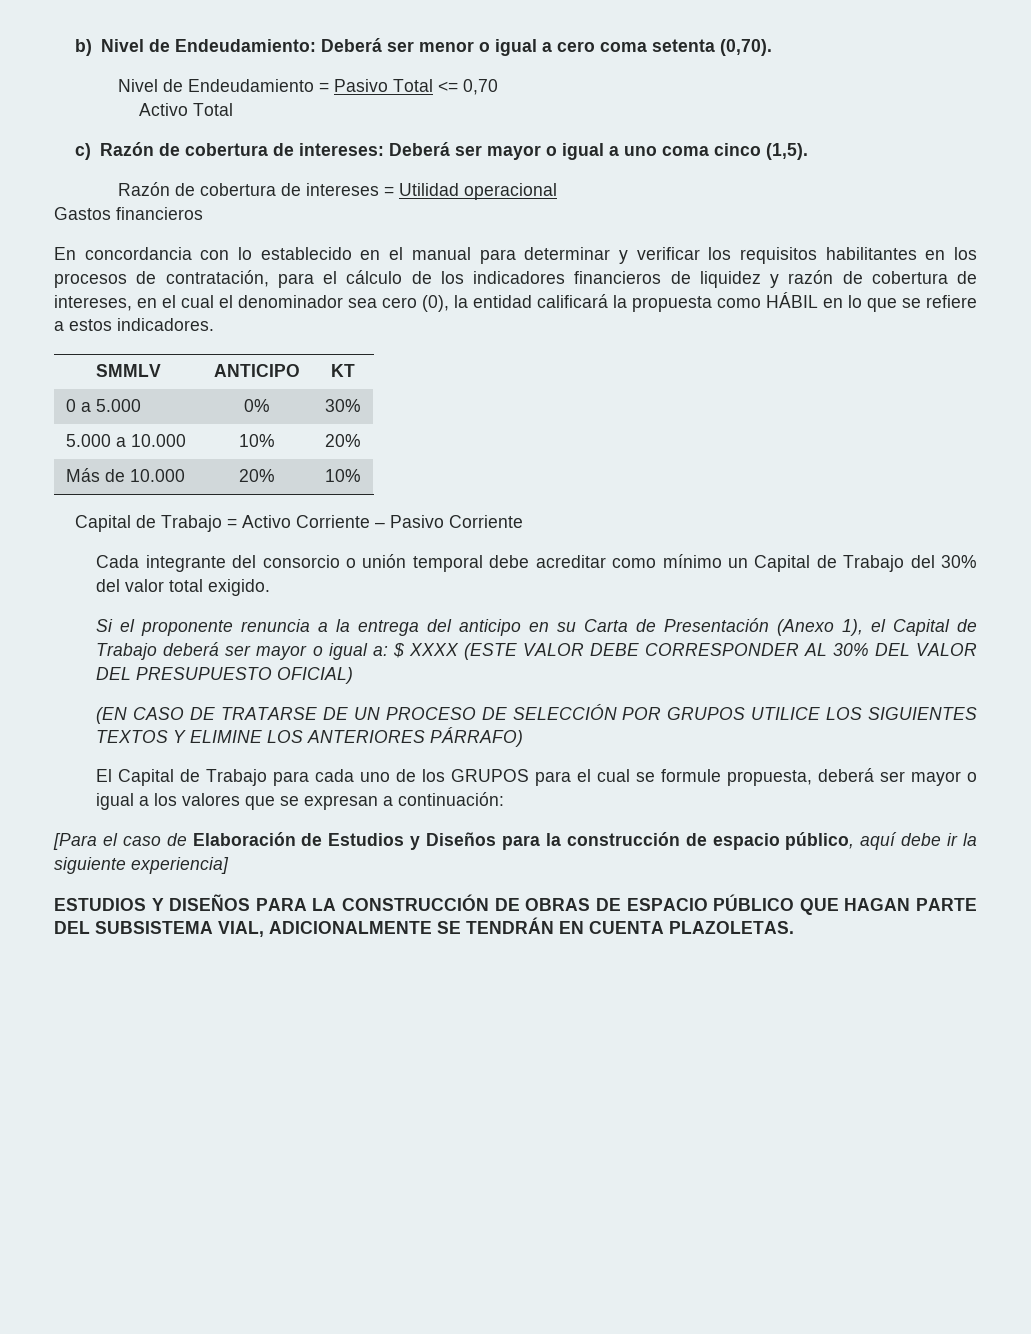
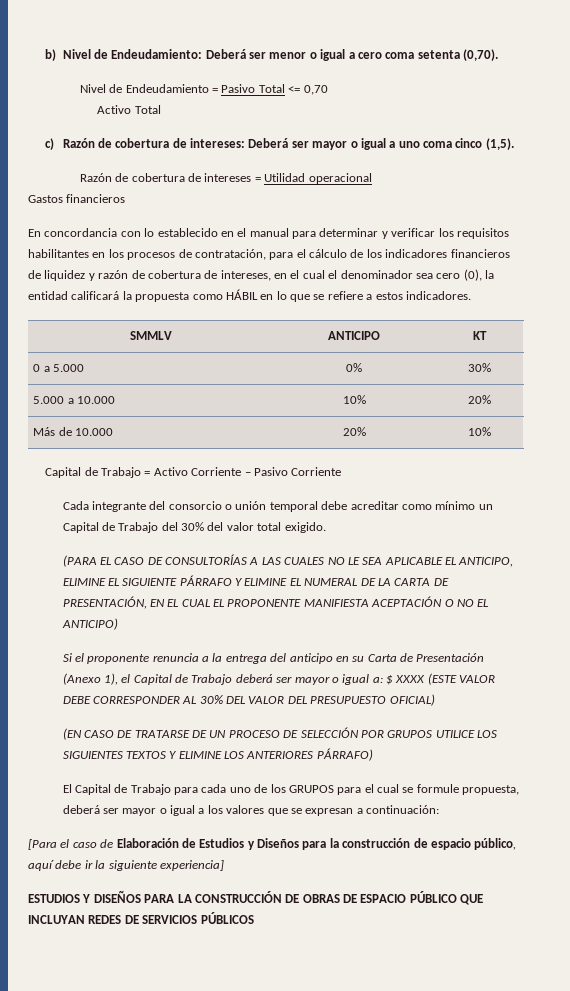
(271, 587) none -> [62,554,514,567] [62,575,449,586] [62,596,490,609] [61,618,118,630] // (PARA EL CASO DE CONSULTORÍAS A LAS CUALES NO LE SEA APLICABLE EL ANTICIPO, ELIMINE EL SIGUIENTE PÁRRAFO Y ELIMINE EL NUMERAL DE LA CARTA DE PRESENTACIÓN, EN EL CUAL EL PROPONENTE MANIFIESTA ACEPTACIÓN O NO EL ANTICIPO)
[844,898,978,911] [54,917,794,937] HAGAN PARTE DEL SUBSISTEMA VIAL, ADICIONALMENTE SE TENDRÁN EN CUENTA PLAZOLETAS. -> [28,912,254,924] INCLUYAN REDES DE SERVICIOS PÚBLICOS

